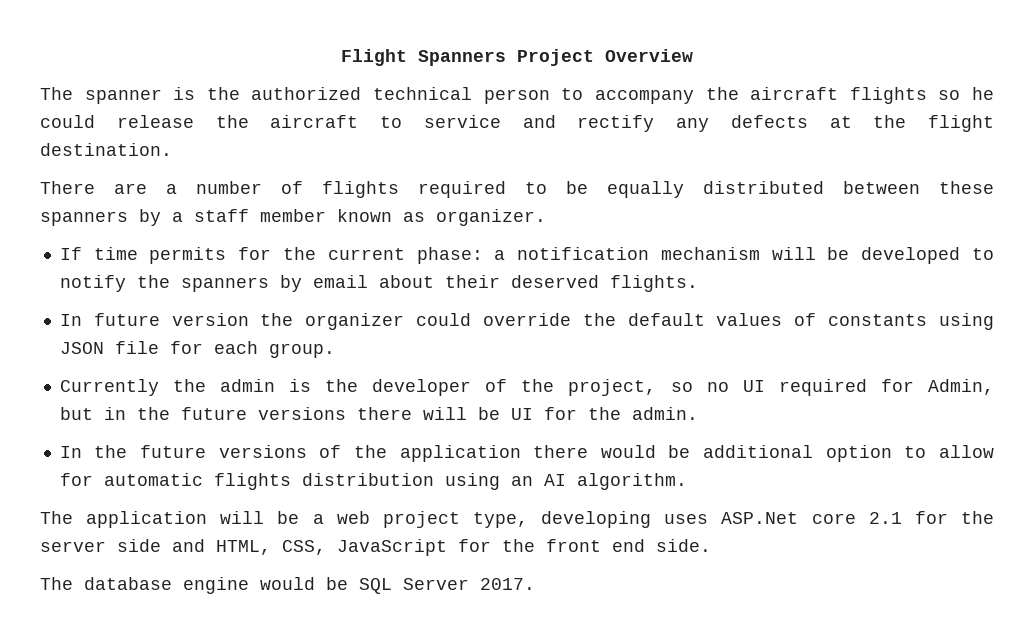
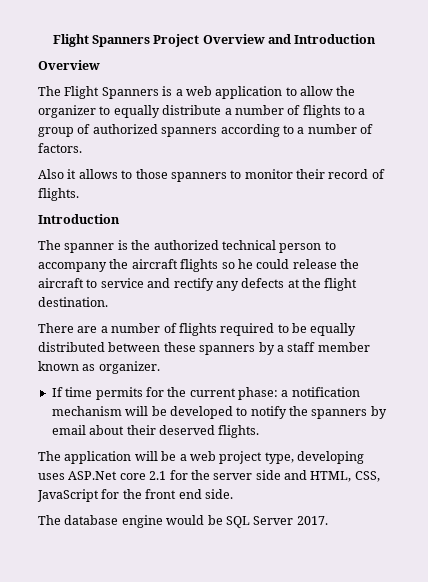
(693, 55) none -> [268,34,377,44] [38,60,100,70] [38,86,356,99] [38,105,366,118] [38,124,373,137] [38,143,82,153] [38,169,385,182] [38,188,79,201] [38,214,120,224] and Introduction // Overview // The Flight Spanners is a web application to allow the organizer to equally distribute a number of flights to a group of authorized spanners according to a number of factors. // Also it allows to those spanners to monitor their record of flights. // Introduction
[59,313,995,330] [59,341,335,358] [59,379,995,396] [59,407,698,420] [59,445,995,462] [59,473,687,490] // In future version the organizer could override the default values of constants using JSON file for each group. // Currently the admin is the developer of the project, so no UI required for Admin, but in the future versions there will be UI for the admin. // In the future versions of the application there would be additional option to allow for automatic flights distribution using an AI algorithm. -> (260, 431) none

